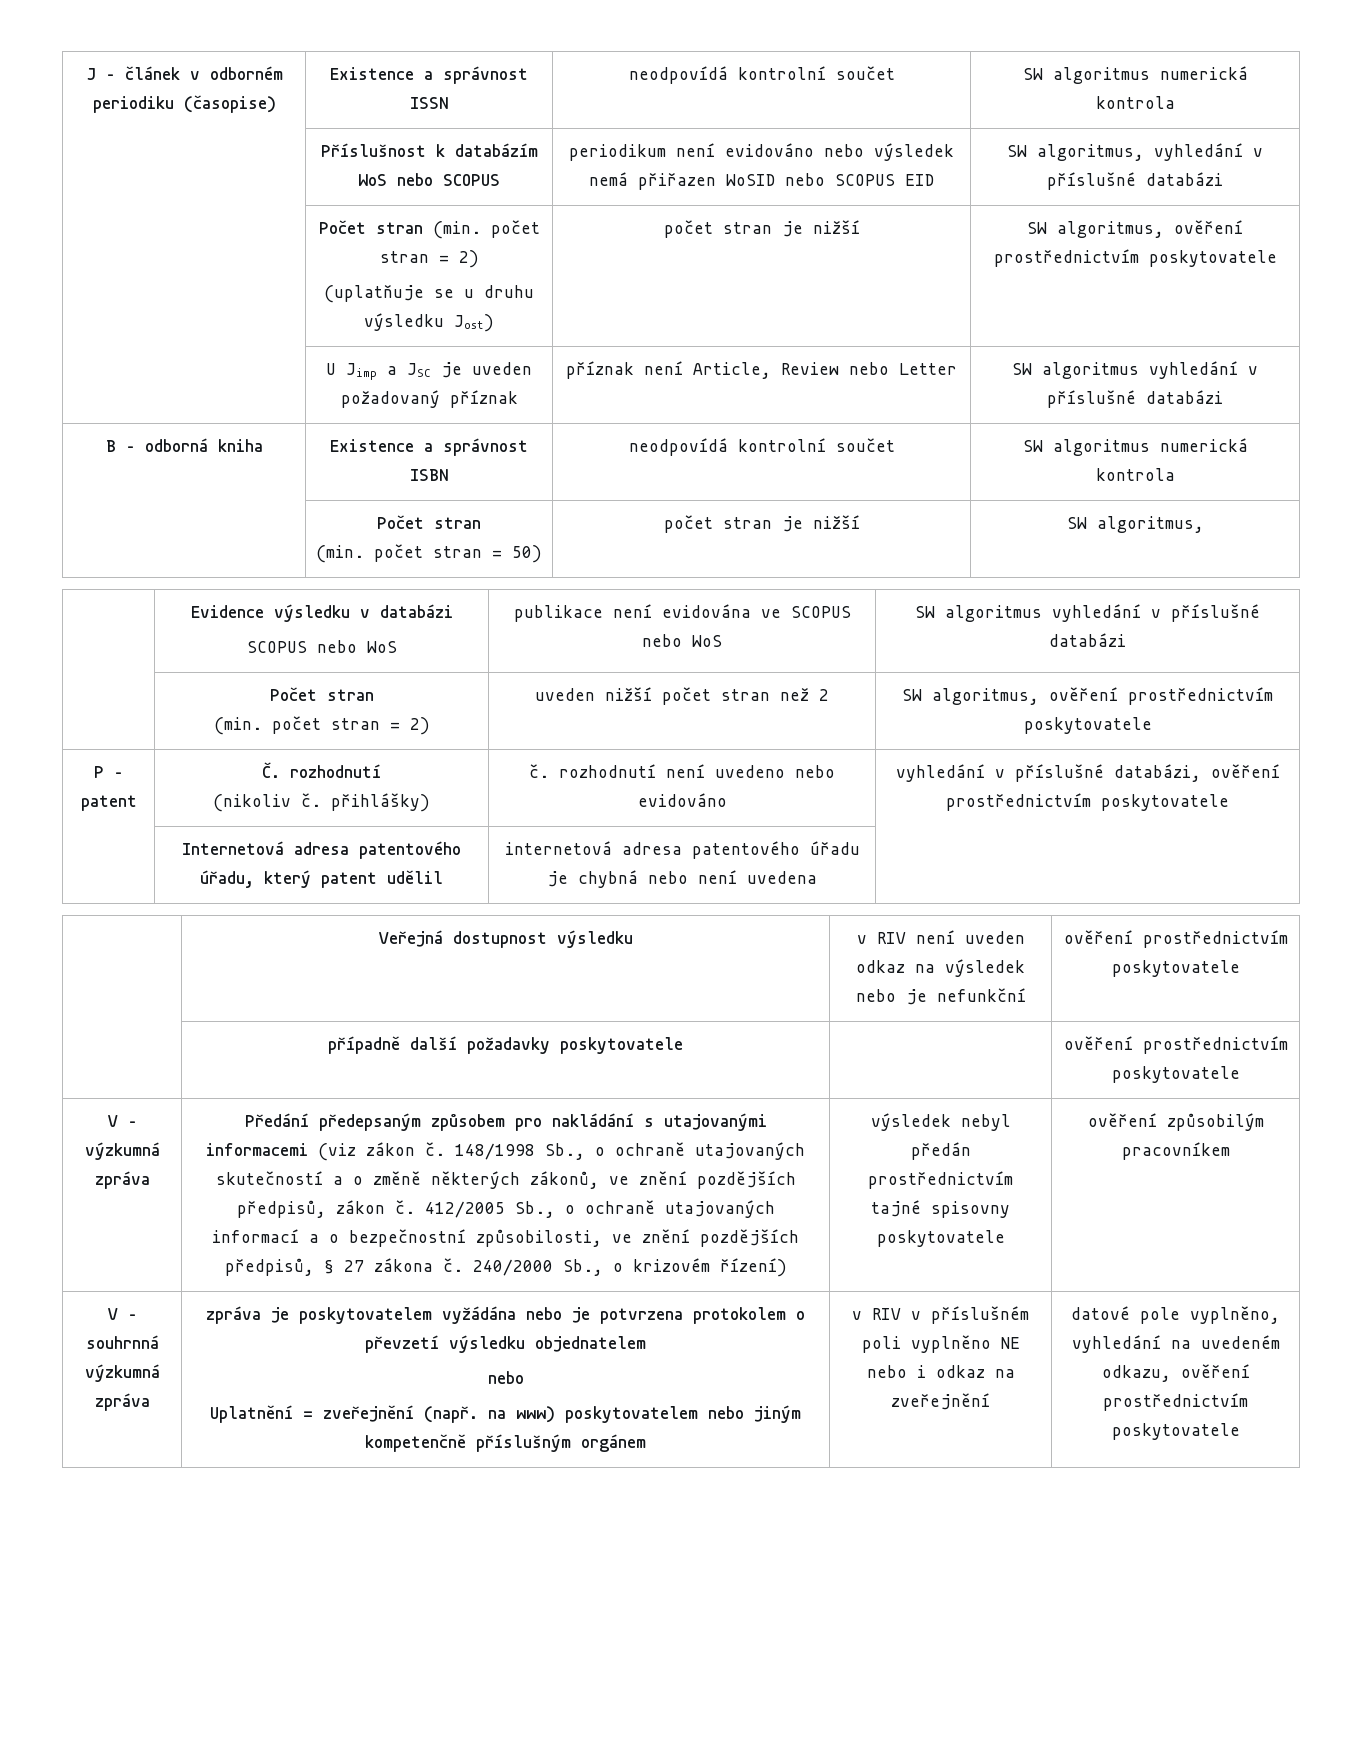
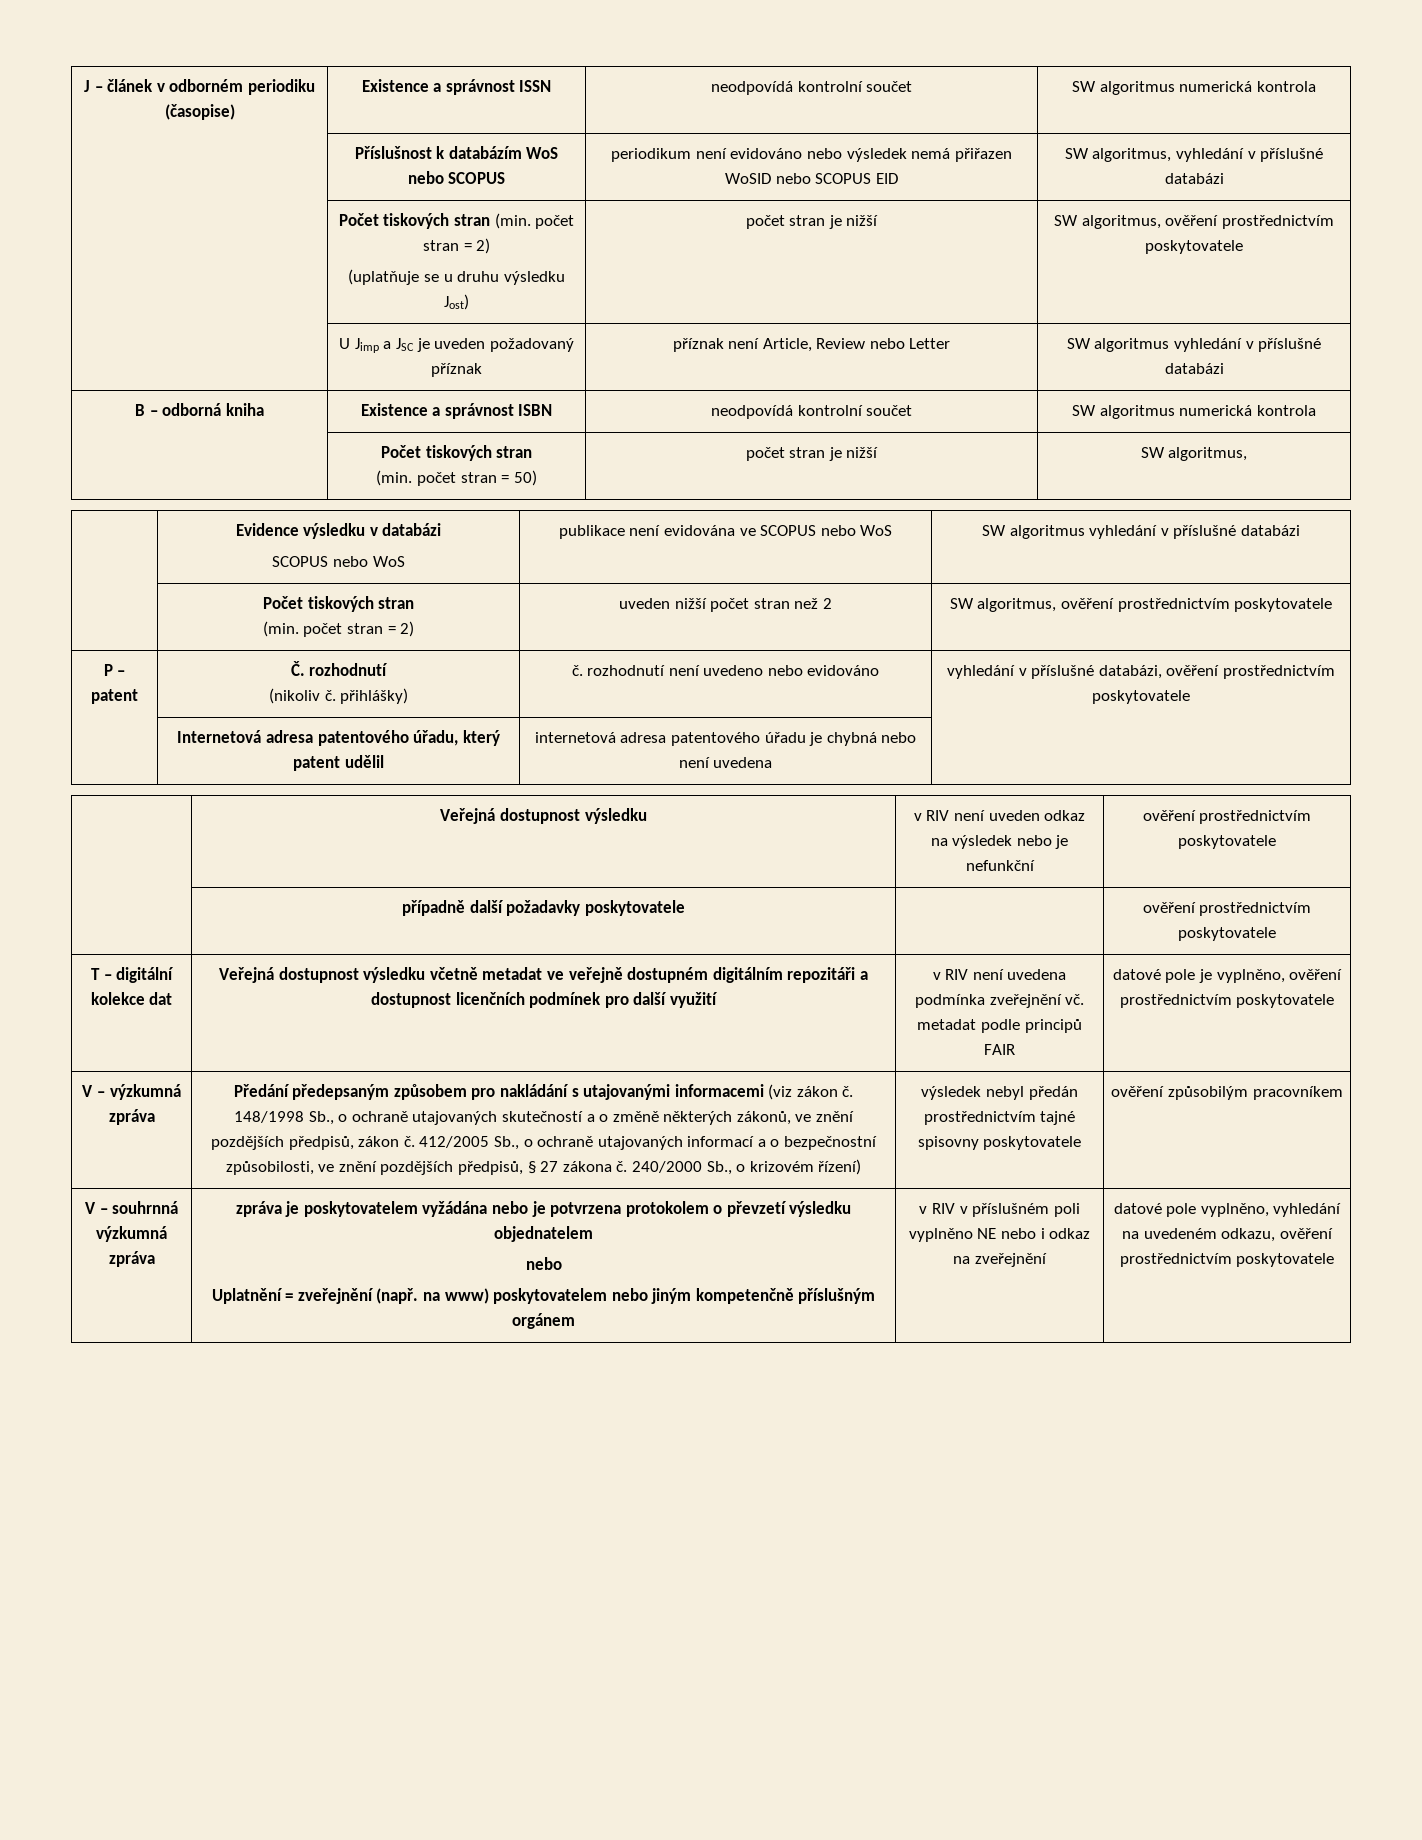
(366, 227) none -> [383,213,450,229] tiskových
(424, 522) none -> [425,445,492,461] tiskových
(317, 694) none -> [307,596,374,612] tiskových
(1240, 1074) none -> [90,967,175,983] [90,992,173,1005] [219,967,868,983] [371,992,718,1008] [932,969,1067,980] [914,994,1085,1008] [917,1019,1082,1033] [984,1044,1015,1055] [1112,969,1343,983] [1119,994,1335,1008] // T – digitální kolekce dat | Veřejná dostupnost výsledku včetně metadat ve veřejně dostupném digitálním repozitáři a dostupnost licenčních podmínek pro další využití | v RIV není uvedena podmínka zveřejnění vč. metadat podle principů FAIR | datové pole je vyplněno, ověření prostřednictvím poskytovatele

